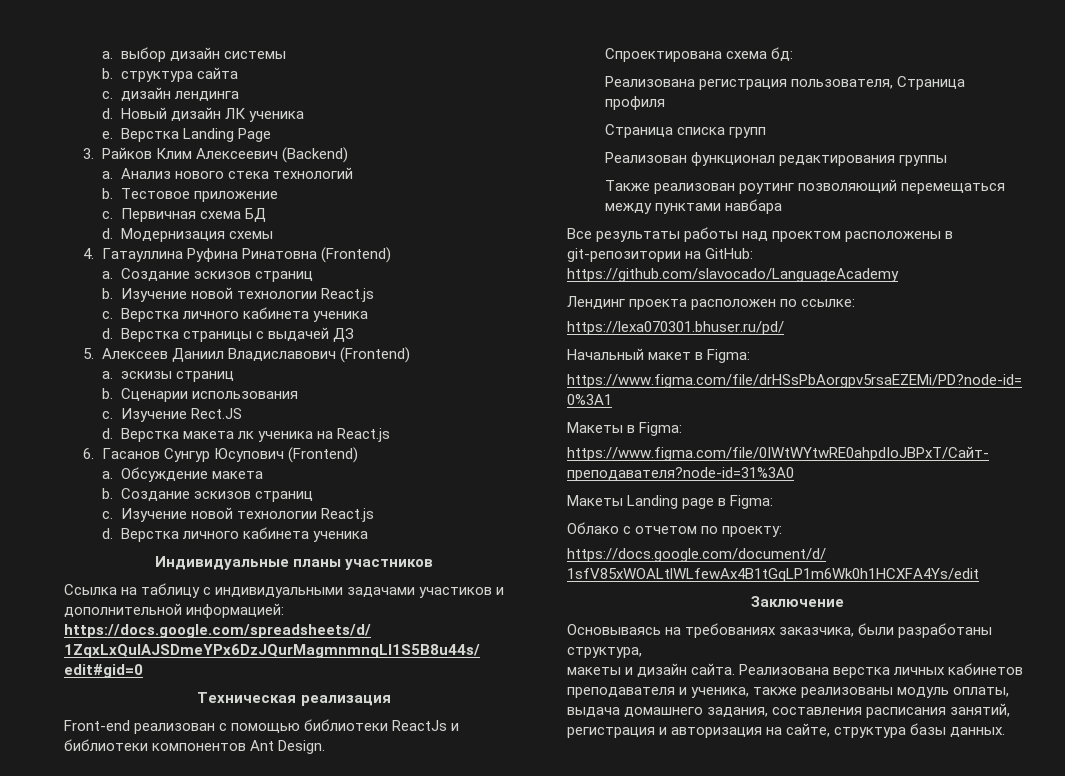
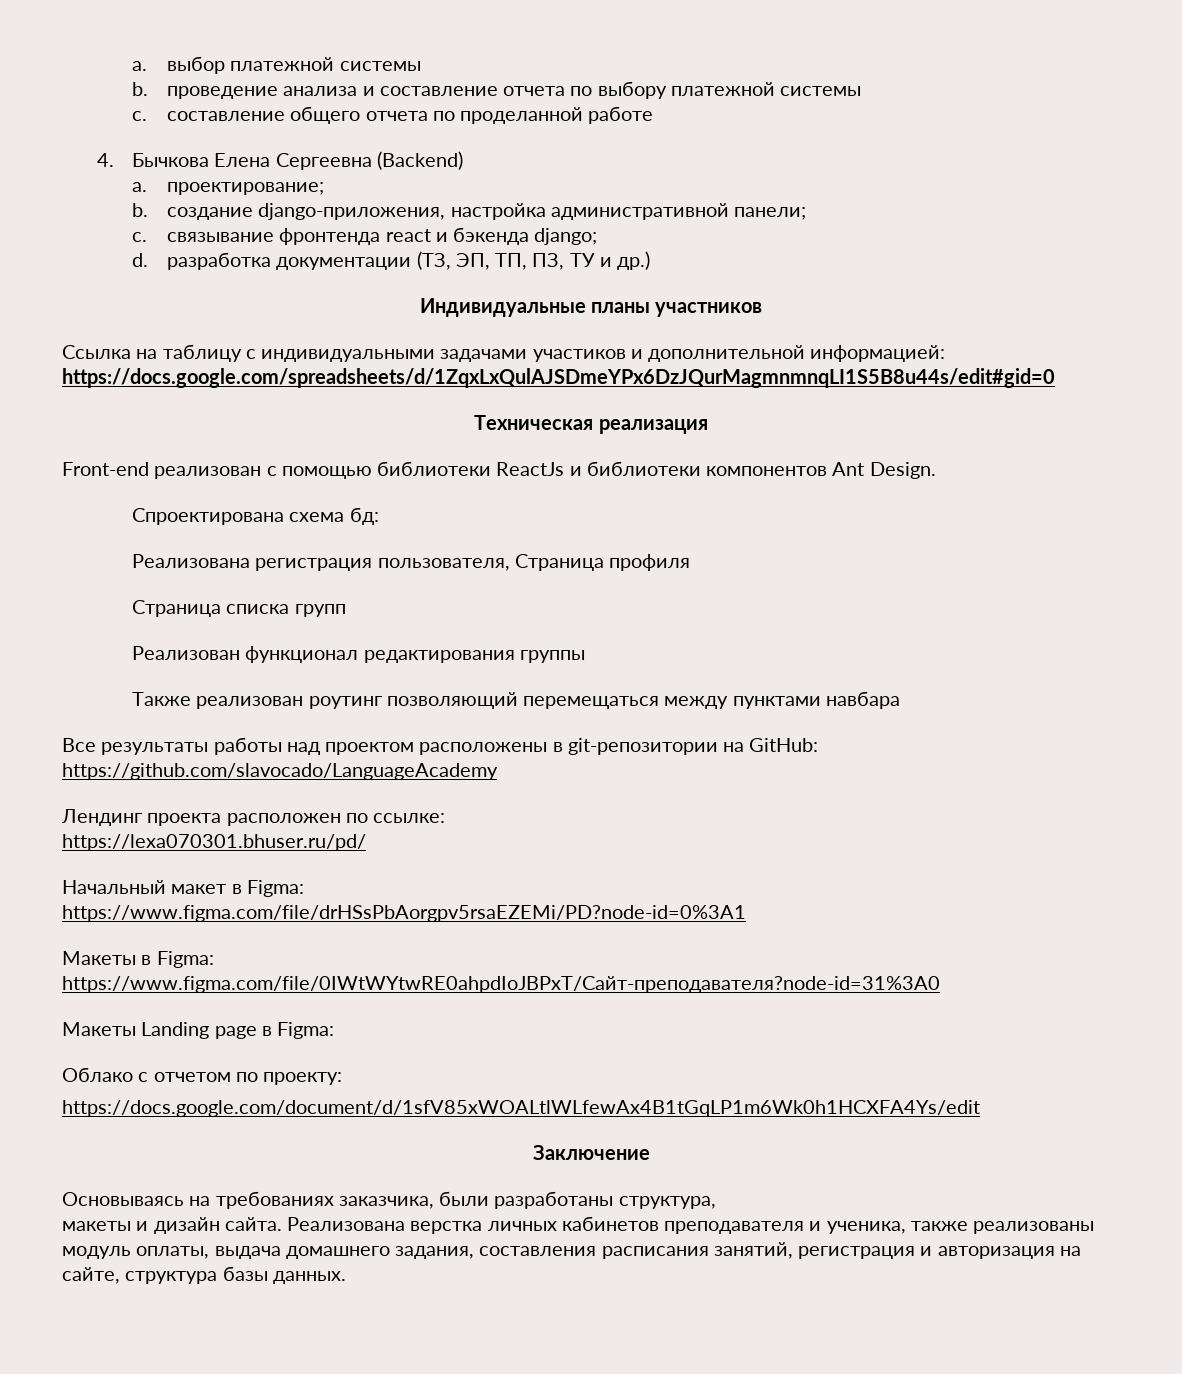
[169,47,220,61] дизайн -> [230,57,335,71] платежной
[120,67,238,82] [101,87,239,101] [101,107,305,122] [101,128,271,142] [82,147,349,163] [101,167,354,179] [101,188,278,202] [101,208,266,222] [101,228,273,242] [82,247,392,263] [101,268,313,282] [101,287,375,302] [101,307,369,322] [101,327,355,342] [82,347,411,363] [101,371,234,382] [101,388,298,402] [101,408,242,422] [101,428,391,442] [82,447,359,463] [101,467,263,482] [101,488,313,502] [101,507,375,522] [101,527,369,542] структура сайта // c. дизайн лендинга // d. Новый дизайн ЛК ученика // e. Верстка Landing Page // 3. Райков Клим Алексеевич (Backend) // a. Анализ нового стека технологий // b. Тестовое приложение // c. Первичная схема БД // d. Модернизация схемы // 4. Гатауллина Руфина Ринатовна (Frontend) // a. Создание эскизов страниц // b. Изучение новой технологии React.js // c. Верстка личного кабинета ученика // d. Верстка страницы с выдачей ДЗ // 5. Алексеев Даниил Владиславович (Frontend) // a. эскизы страниц // b. Сценарии использования // c. Изучение Rect.JS // d. Верстка макета лк ученика на React.js // 6. Гасанов Сунгур Юсупович (Frontend) // a. Обсуждение макета // b. Создание эскизов страниц // c. Изучение новой технологии React.js // d. Верстка личного кабинета ученика -> [167,81,862,99] [132,106,654,124] [97,151,463,170] [132,182,325,195] [132,203,807,220] [132,227,598,245] [132,251,651,270] проведение анализа и составление отчета по выбору платежной системы // c. составление общего отчета по проделанной работе // 4. Бычкова Елена Сергеевна (Backend) // a. проектирование; // b. создание django-приложения, настройка административной панели; // c. связывание фронтенда react и бэкенда django; // d. разработка документации (ТЗ, ЭП, ТП, ПЗ, ТУ и др.)

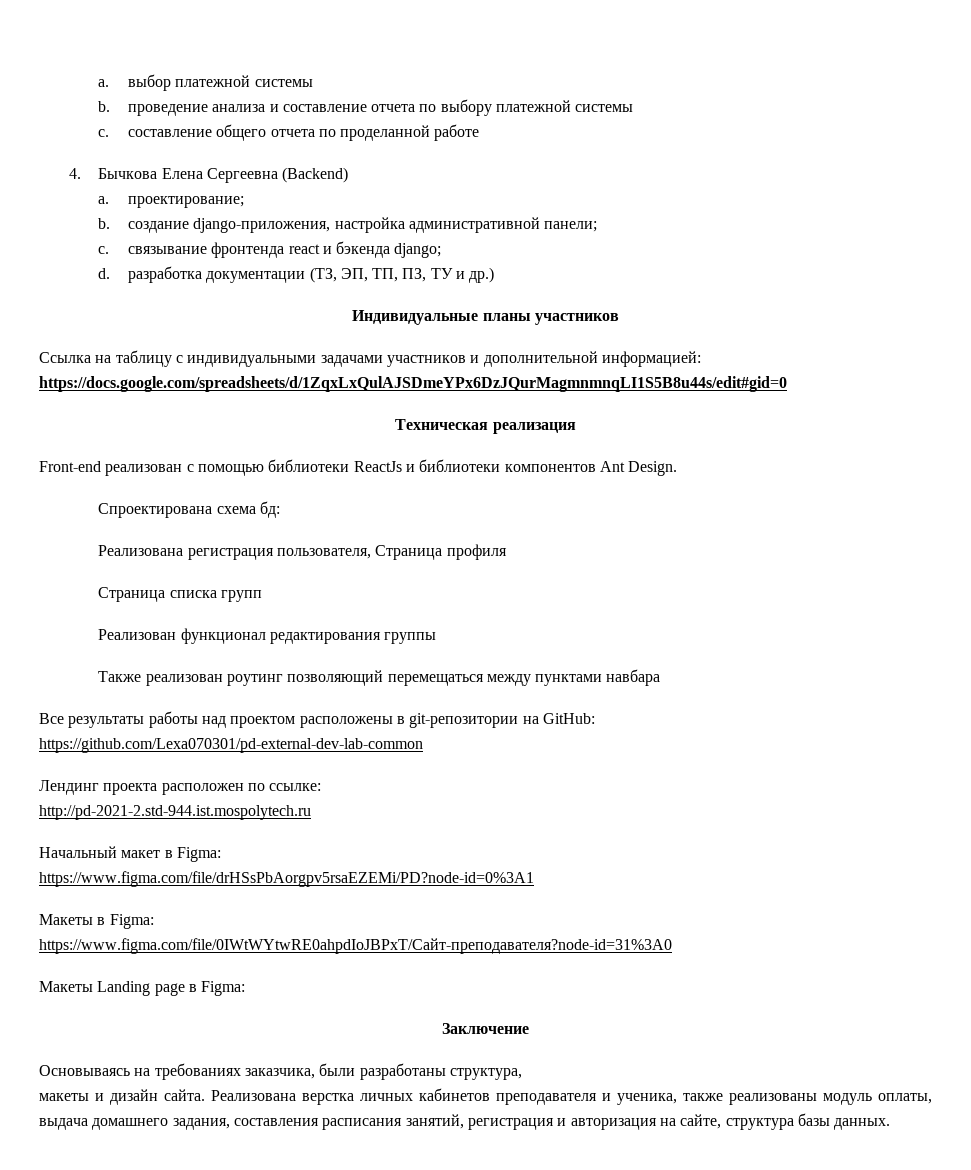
[532,349,626,362] участиков -> [386,355,466,367] участников
[62,763,498,780] https://github.com/slavocado/LanguageAcademy -> [39,738,423,753] https://github.com/Lexa070301/pd-external-dev-lab-common
[62,834,366,851] https://lexa070301.bhuser.ru/pd/ -> [39,805,311,820] http://pd-2021-2.std-944.ist.mospolytech.ru
[62,1067,343,1085] [62,1100,980,1117] // Облако с отчетом по проекту: // https://docs.google.com/document/d/1sfV85xWOALtlWLfewAx4B1tGqLP1m6Wk0h1HCXFA4Ys/edit -> (246, 988) none

